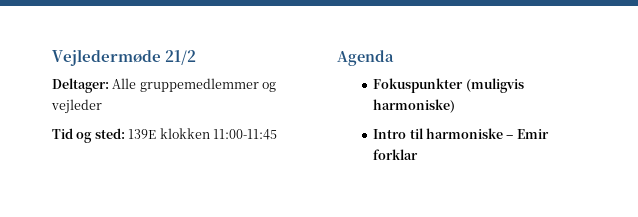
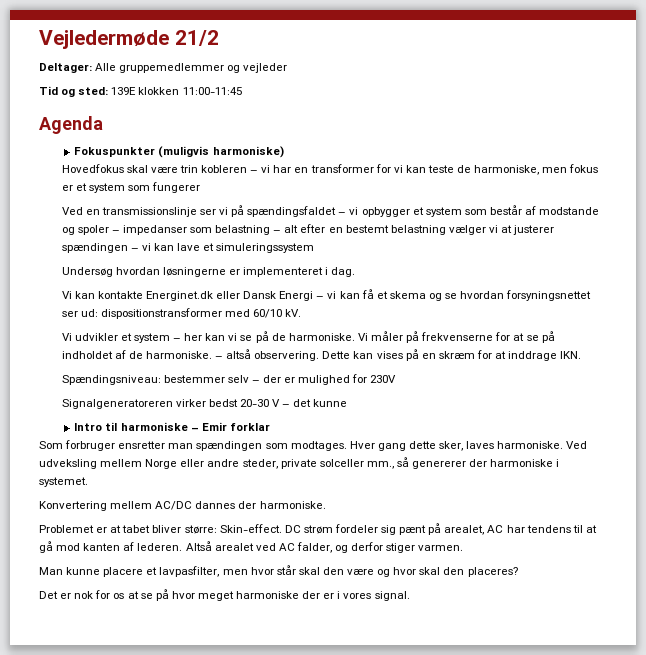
(456, 106) none -> [61,164,599,175] [61,182,201,193] [61,205,600,217] [61,224,555,235] [61,243,315,253] [61,267,356,277] [61,289,592,301] [61,308,302,319] [61,331,555,343] [61,349,582,361] [61,374,397,385] [61,399,348,409] // Hovedfokus skal være trin kobleren – vi har en transformer for vi kan teste de harmoniske, men fokus er et system som fungerer // Ved en transmissionslinje ser vi på spændingsfaldet – vi opbygger et system som består af modstande og spoler – impedanser som belastning – alt efter en bestemt belastning vælger vi at justerer spændingen – vi kan lave et simuleringssystem // Undersøg hvordan løsningerne er implementeret i dag. // Vi kan kontakte Energinet.dk eller Dansk Energi – vi kan få et skema og se hvordan forsyningsnettet ser ud: dispositionstransformer med 60/10 kV. // Vi udvikler et system – her kan vi se på de harmoniske. Vi måler på frekvenserne for at se på indholdet af de harmoniske. – altså observering. Dette kan vises på en skræm for at inddrage IKN. // Spændingsniveau: bestemmer selv – der er mulighed for 230V // Signalgeneratoreren virker bedst 20-30 V – det kunne
(419, 154) none -> [39,440,588,451] [39,457,560,469] [39,477,88,487] [39,501,326,511] [39,523,597,535] [39,541,464,553] [39,565,518,577] [39,589,410,601] // Som forbruger ensretter man spændingen som modtages. Hver gang dette sker, laves harmoniske. Ved udveksling mellem Norge eller andre steder, private solceller mm., så genererer der harmoniske i systemet. // Konvertering mellem AC/DC dannes der harmoniske. // Problemet er at tabet bliver større: Skin-effect. DC strøm fordeler sig pænt på arealet, AC har tendens til at gå mod kanten af lederen. Altså arealet ved AC falder, og derfor stiger varmen. // Man kunne placere et lavpasfilter, men hvor står skal den være og hvor skal den placeres? // Det er nok for os at se på hvor meget harmoniske der er i vores signal.

